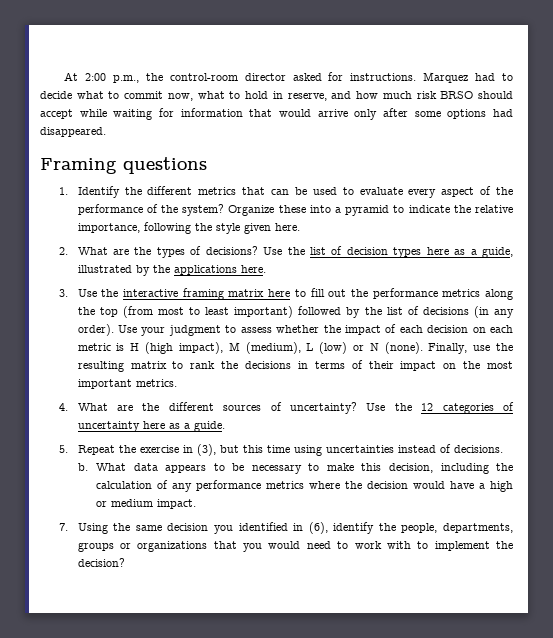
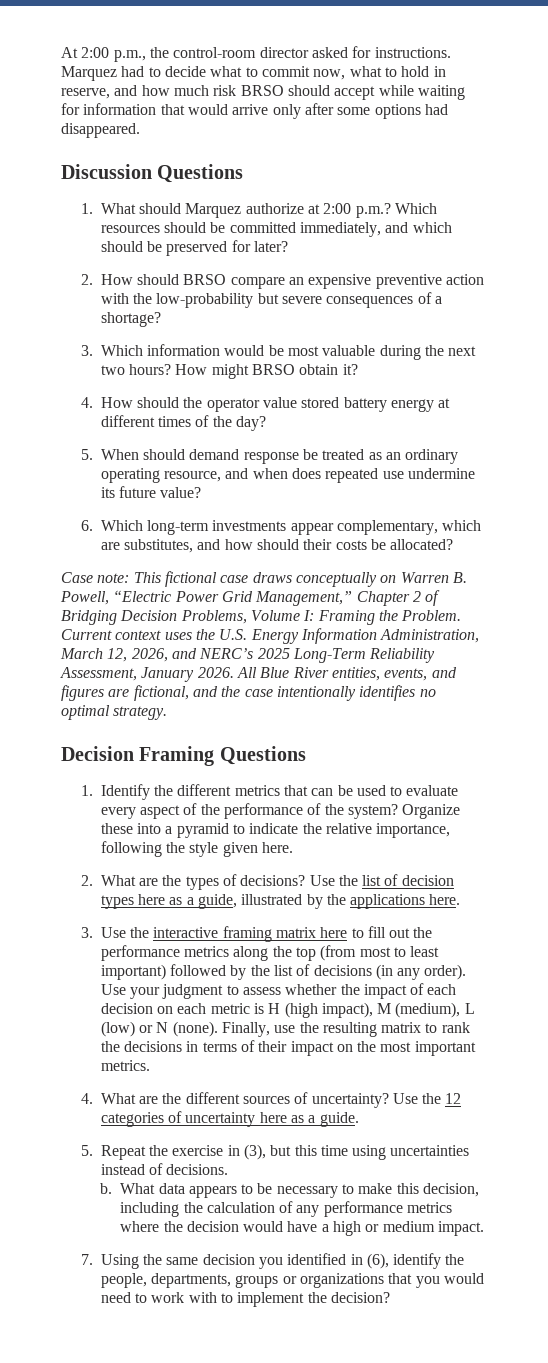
[40,157,207,174] Framing questions -> [61,164,244,183] [80,203,437,218] [100,222,452,237] [100,240,288,256] [80,274,484,289] [100,292,442,308] [100,312,161,327] [80,344,477,360] [100,364,358,379] [80,397,451,412] [100,415,266,431] [80,449,459,464] [100,468,475,483] [100,486,202,498] [80,520,482,535] [100,539,454,553] [61,571,467,587] [60,590,441,606] [61,610,462,625] [61,628,480,644] [60,648,436,663] [60,667,457,682] [61,685,436,701] [61,705,168,720] [61,746,306,766] Discussion Questions // 1. What should Marquez authorize at 2:00 p.m.? Which resources should be committed immediately, and which should be preserved for later? // 2. How should BRSO compare an expensive preventive action with the low-probability but severe consequences of a shortage? // 3. Which information would be most valuable during the next two hours? How might BRSO obtain it? // 4. How should the operator value stored battery energy at different times of the day? // 5. When should demand response be treated as an ordinary operating resource, and when does repeated use undermine its future value? // 6. Which long-term investments appear complementary, which are substitutes, and how should their costs be allocated? // Case note: This fictional case draws conceptually on Warren B. Powell, “Electric Power Grid Management,” Chapter 2 of Bridging Decision Problems, Volume I: Framing the Problem. Current context uses the U.S. Energy Information Administration, March 12, 2026, and NERC’s 2025 Long-Term Reliability Assessment, January 2026. All Blue River entities, events, and figures are fictional, and the case intentionally identifies no optimal strategy. // Decision Framing Questions

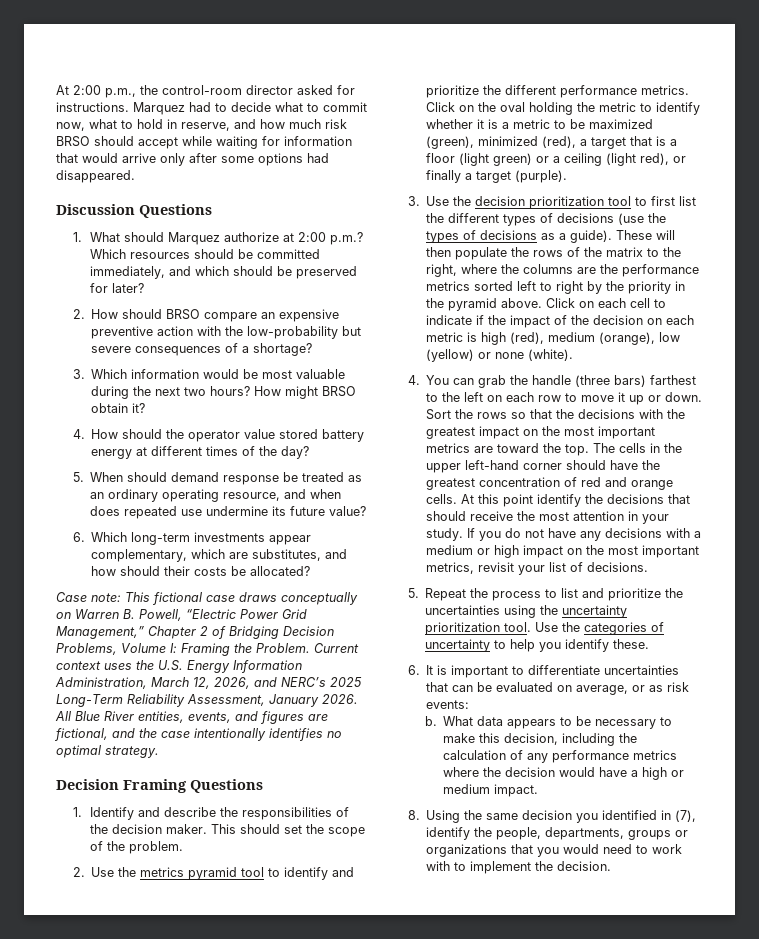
[153,784,459,796] [100,803,461,819] [100,823,451,838] [100,841,293,857] [80,874,454,890] [100,894,461,909] [80,926,433,942] [100,945,440,961] [100,964,467,980] [100,984,338,999] the different metrics that can be used to evaluate every aspect of the performance of the system? Organize these into a pyramid to indicate the relative importance, following the style given here. // 2. What are the types of decisions? Use the list of decision types here as a guide, illustrated by the applications here. // 3. Use the interactive framing matrix here to fill out the performance metrics along the top (from most to least important) followed by the list of decisions (in any order). Use your judgment to assess whether -> [138,807,350,820] [90,824,366,837] [90,841,184,854] [73,867,355,880] [426,85,690,98] [426,102,701,115] [426,119,654,129] [426,136,678,149] [426,153,687,166] [426,170,568,183] [408,196,697,209] [426,213,667,226] [426,230,676,243] [426,247,682,260] [426,264,700,277] [426,281,686,294] [426,298,667,311] [426,315,485,325] and describe the responsibilities of the decision maker. This should set the scope of the problem. // 2. Use the metrics pyramid tool to identify and prioritize the different performance metrics. Click on the oval holding the metric to identify whether it is a metric to be maximized (green), minimized (red), a target that is a floor (light green) or a ceiling (light red), or finally a target (purple). // 3. Use the decision prioritization tool to first list the different types of decisions (use the types of decisions as a guide). These will then populate the rows of the matrix to the right, where the columns are the performance metrics sorted left to right by the priority in the pyramid above. Click on each cell to indicate if
[427,984,457,995] each -> [571,315,590,325] the
[268,1002,475,1018] [100,1021,470,1037] [100,1040,476,1056] [100,1060,150,1071] [80,1092,462,1108] [100,1111,359,1127] [80,1144,470,1160] [100,1163,229,1175] H (high impact), M (medium), L (low) or N (none). Finally, use the resulting matrix to rank the decisions in terms of their impact on the most important metrics. // 4. What are the different sources of uncertainty? Use the 12 categories of uncertainty here as a guide. // 5. Repeat the exercise in (3), but this time using uncertainties instead of decisions. -> [481,332,681,345] [426,349,574,362] [408,375,697,388] [426,392,703,405] [426,409,686,420] [426,426,656,439] [426,443,683,456] [426,460,661,473] [426,477,674,490] [426,494,691,507] [426,511,670,524] [426,528,702,541] [426,545,700,558] [426,562,649,575] [408,588,684,601] [425,605,628,618] [425,622,665,635] [425,639,650,652] [408,665,680,678] [426,682,690,695] [426,700,470,709] high (red), medium (orange), low (yellow) or none (white). // 4. You can grab the handle (three bars) farthest to the left on each row to move it up or down. Sort the rows so that the decisions with the greatest impact on the most important metrics are toward the top. The cells in the upper left-hand corner should have the greatest concentration of red and orange cells. At this point identify the decisions that should receive the most attention in your study. If you do not have any decisions with a medium or high impact on the most important metrics, revisit your list of decisions. // 5. Repeat the process to list and prioritize the uncertainties using the uncertainty prioritization tool. Use the categories of uncertainty to help you identify these. // 6. It is important to differentiate uncertainties that can be evaluated on average, or as risk events:
[80,1254,93,1265] 7. -> [408,810,421,820] 8.
[366,1253,389,1269] (6), -> [675,810,697,822] (7),
[330,1292,390,1303] decision? -> [557,861,612,871] decision.

